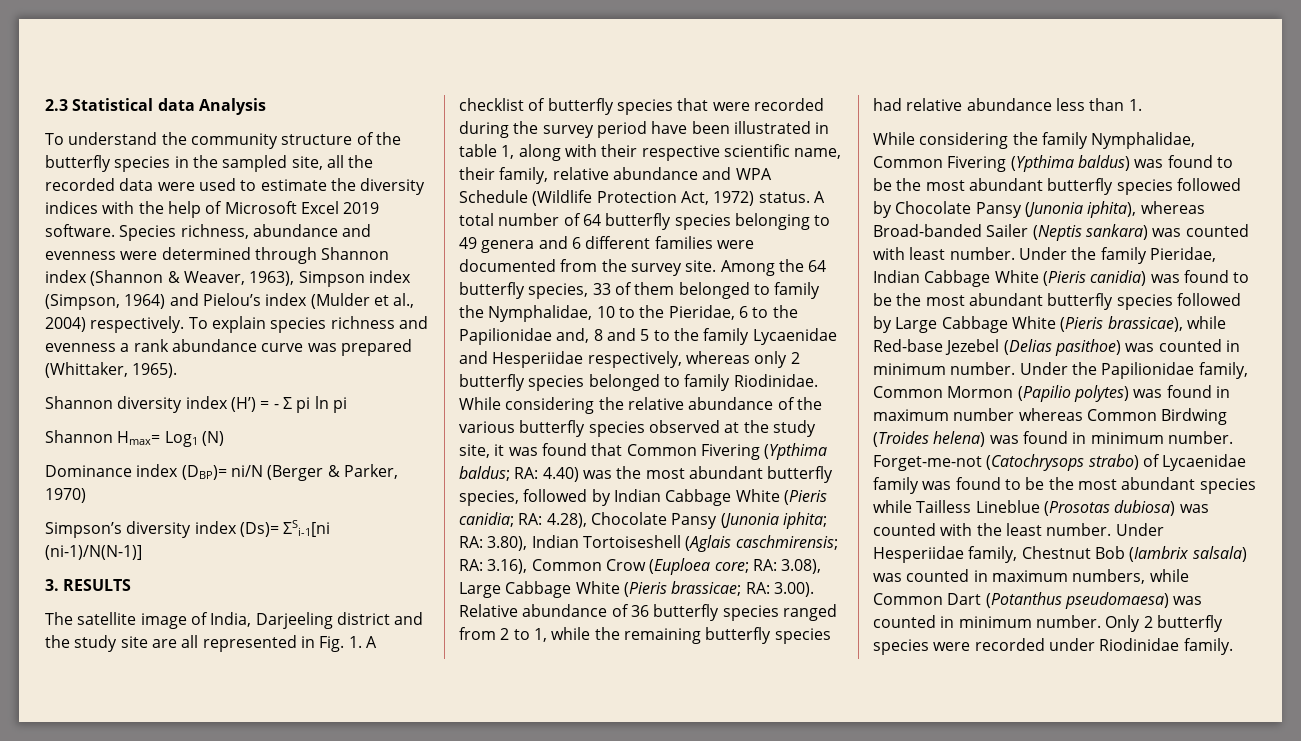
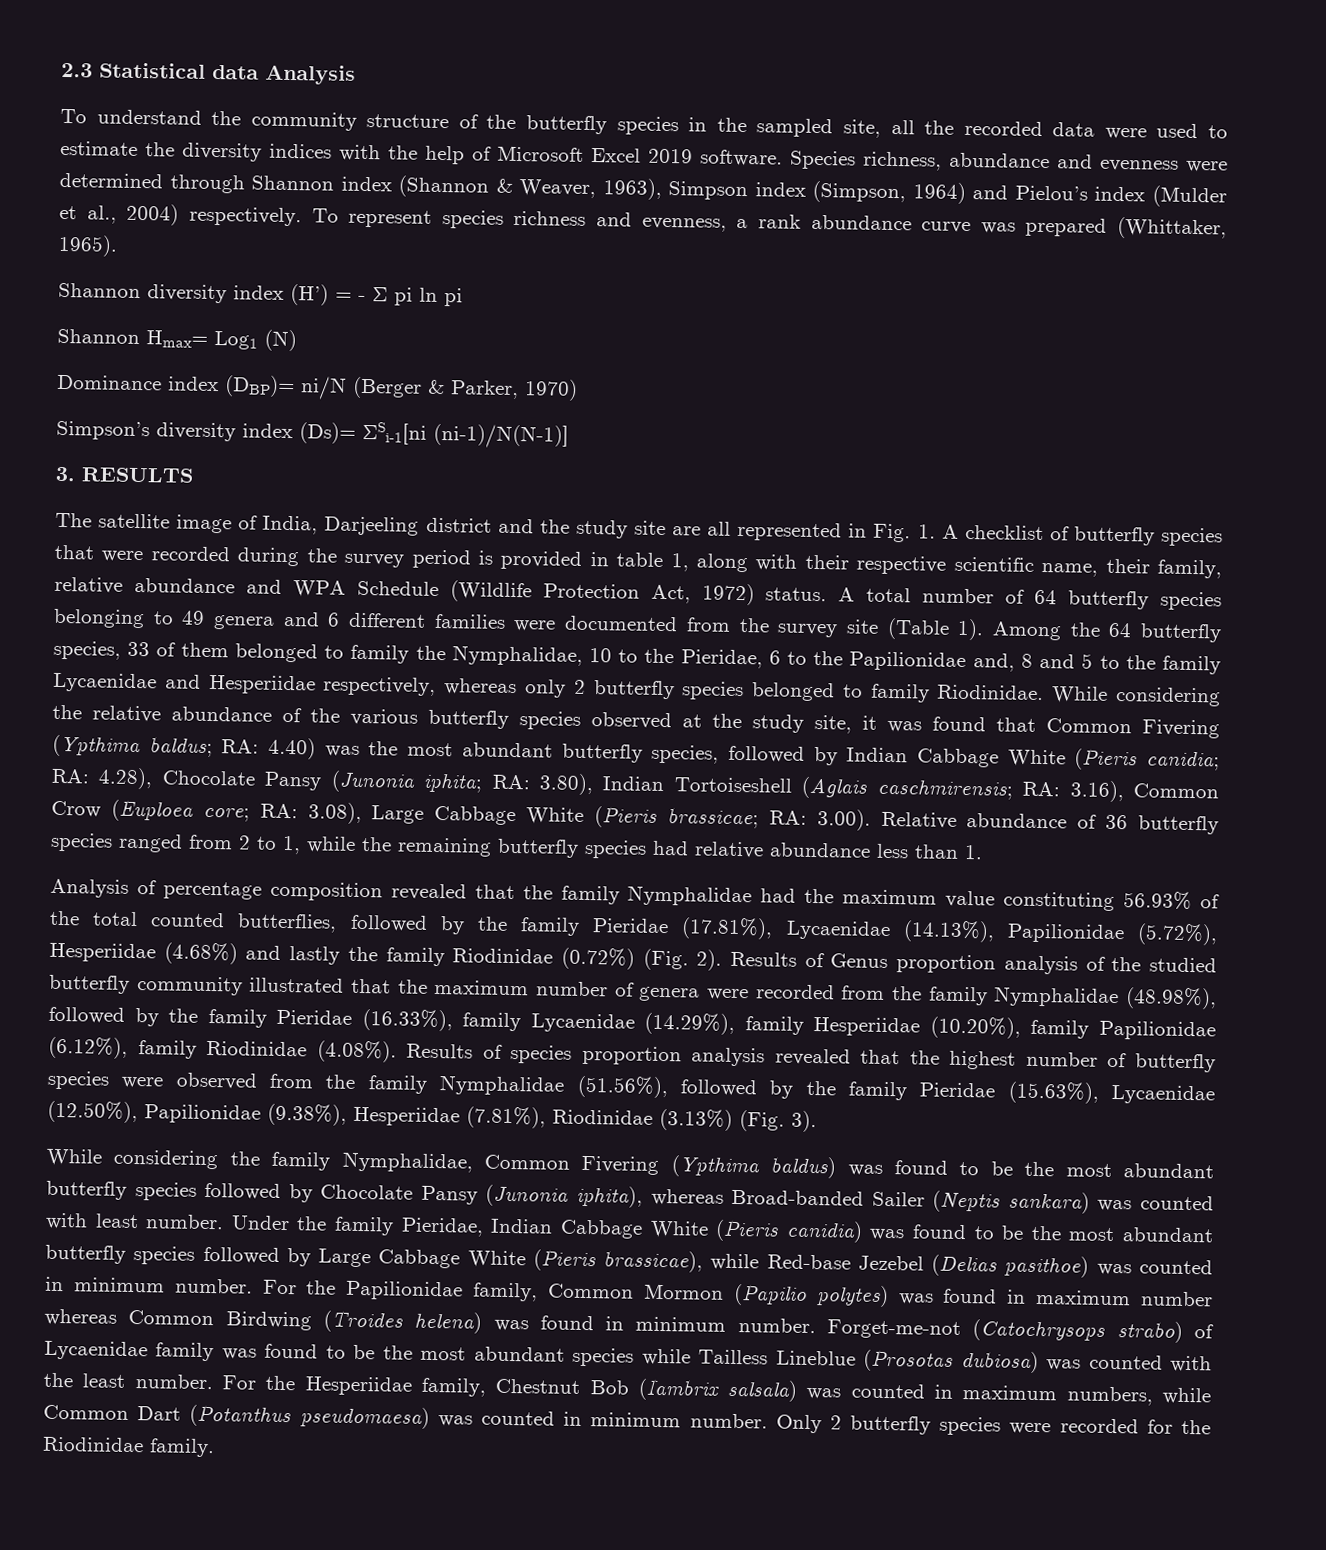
[211,316,266,333] explain -> [348,209,433,228] represent
[45,343,116,352] evenness -> [641,217,727,232] evenness,
[651,121,811,134] have been illustrated -> [477,550,583,570] is provided
[685,260,717,272] site. -> [845,617,985,641] site (Table 1).
(1142, 105) none -> [50,878,1220,912] [49,910,1218,946] [49,942,1218,975] [49,974,1217,1010] [48,1006,1216,1041] [48,1036,1216,1073] [47,1070,1216,1105] [47,1100,817,1133] // Analysis of percentage composition revealed that the family Nymphalidae had the maximum value constituting 56.93% of the total counted butterflies, followed by the family Pieridae (17.81%), Lycaenidae (14.13%), Papilionidae (5.72%), Hesperiidae (4.68%) and lastly the family Riodinidae (0.72%) (Fig. 2). Results of Genus proportion analysis of the studied butterfly community illustrated that the maximum number of genera were recorded from the family Nymphalidae (48.98%), followed by the family Pieridae (16.33%), family Lycaenidae (14.29%), family Hesperiidae (10.20%), family Papilionidae (6.12%), family Riodinidae (4.08%). Results of species proportion analysis revealed that the highest number of butterfly species were observed from the family Nymphalidae (51.56%), followed by the family Pieridae (15.63%), Lycaenidae (12.50%), Papilionidae (9.38%), Hesperiidae (7.81%), Riodinidae (3.13%) (Fig. 3).
[1019,362,1068,375] Under -> [262,1279,297,1295] For
[1115,523,1164,536] Under -> [221,1375,296,1391] For the
[1048,638,1095,651] under -> [1146,1419,1211,1435] for the

